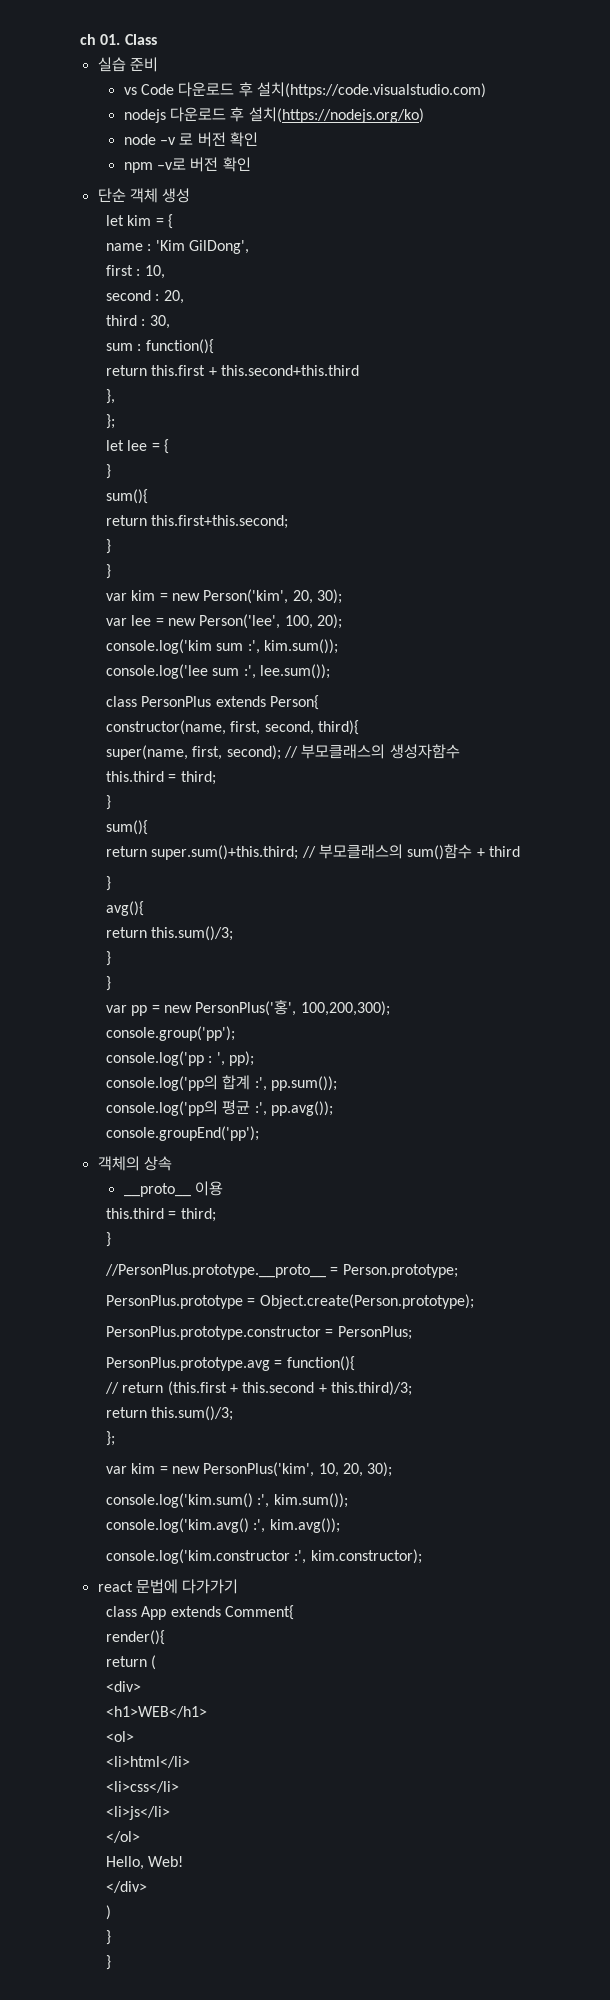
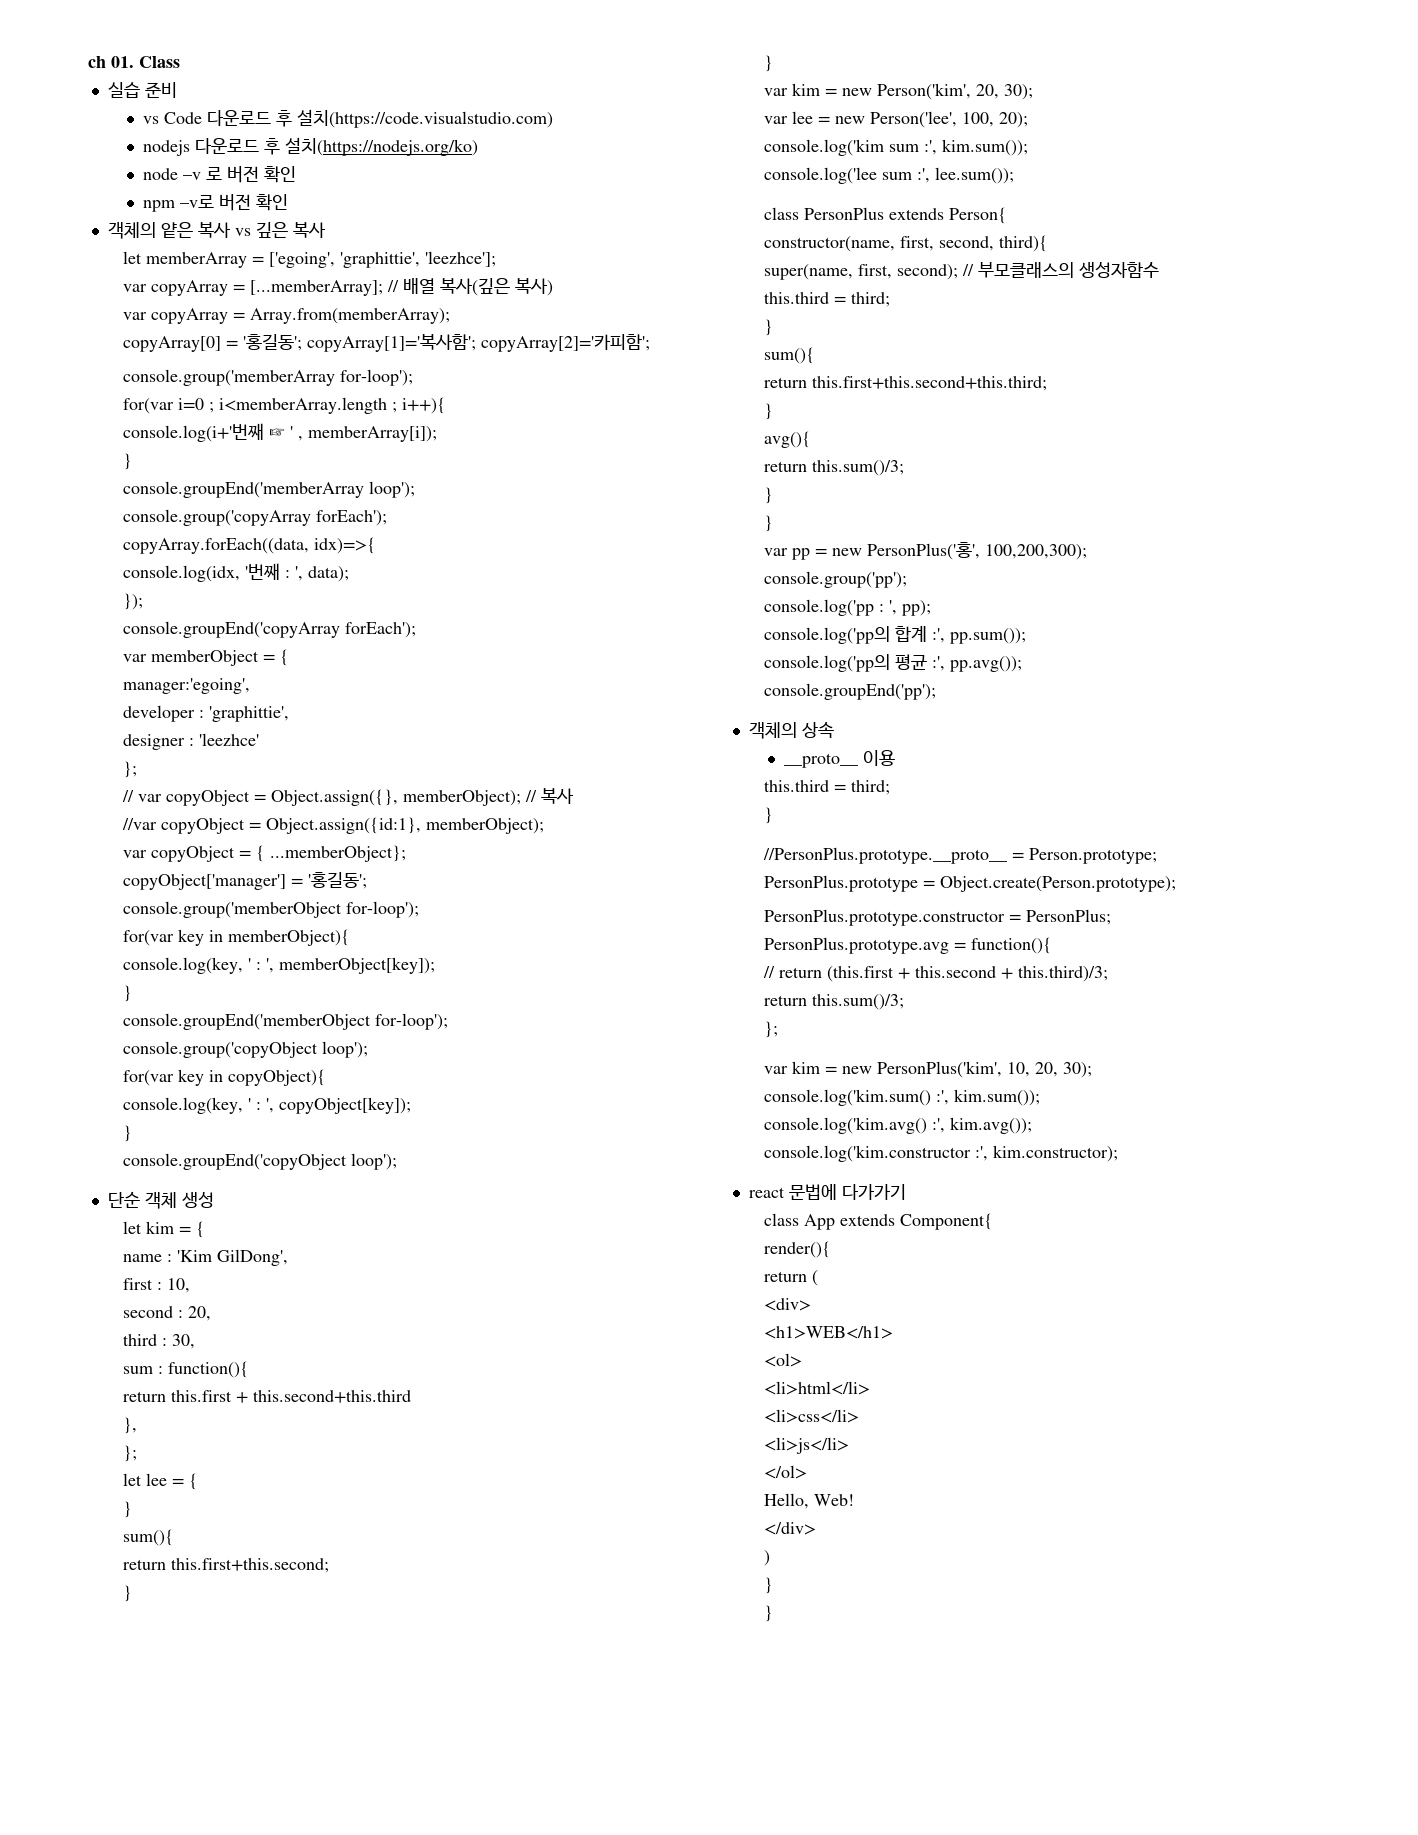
(251, 164) none -> [107,222,326,239] [123,251,497,268] [123,278,554,296] [123,308,451,324] [123,334,651,352] [123,369,414,386] [123,397,447,414] [123,423,438,442] [123,453,133,470] [123,481,416,498] [123,509,388,526] [123,537,377,554] [123,563,350,582] [123,593,144,610] [123,621,417,638] [123,649,290,666] [123,678,251,694] [123,705,290,722] [123,733,260,750] [123,761,138,778] [122,788,575,806] [122,817,545,834] [123,845,407,862] [123,872,368,890] [123,901,420,918] [123,929,351,946] [123,957,436,974] [123,985,133,1002] [123,1013,449,1030] [123,1041,369,1058] [123,1069,327,1086] [123,1097,412,1114] [123,1125,133,1142] [123,1153,398,1170] // 객체의 얕은 복사 vs 깊은 복사 // let memberArray = ['egoing', 'graphittie', 'leezhce']; // var copyArray = [...memberArray]; // 배열 복사(깊은 복사) // var copyArray = Array.from(memberArray); // copyArray[0] = '홍길동'; copyArray[1]='복사함'; copyArray[2]='카피함'; // console.group('memberArray for-loop'); // for(var i=0 ; i<memberArray.length ; i++){ // console.log(i+'번째 ☞ ' , memberArray[i]); // } // console.groupEnd('memberArray loop'); // console.group('copyArray forEach'); // copyArray.forEach((data, idx)=>{ // console.log(idx, '번째 : ', data); // }); // console.groupEnd('copyArray forEach'); // var memberObject = { // manager:'egoing', // developer : 'graphittie', // designer : 'leezhce' // }; // // var copyObject = Object.assign({}, memberObject); // 복사 // //var copyObject = Object.assign({id:1}, memberObject); // var copyObject = { ...memberObject}; // copyObject['manager'] = '홍길동'; // console.group('memberObject for-loop'); // for(var key in memberObject){ // console.log(key, ' : ', memberObject[key]); // } // console.groupEnd('memberObject for-loop'); // console.group('copyObject loop'); // for(var key in copyObject){ // console.log(key, ' : ', copyObject[key]); // } // console.groupEnd('copyObject loop');
[151,844,521,860] super.sum()+this.third; // 부모클래스의 sum()함수 + third -> [812,376,1048,391] this.first+this.second+this.third;
[225,1605,295,1620] Comment{ -> [900,1213,994,1230] Component{

